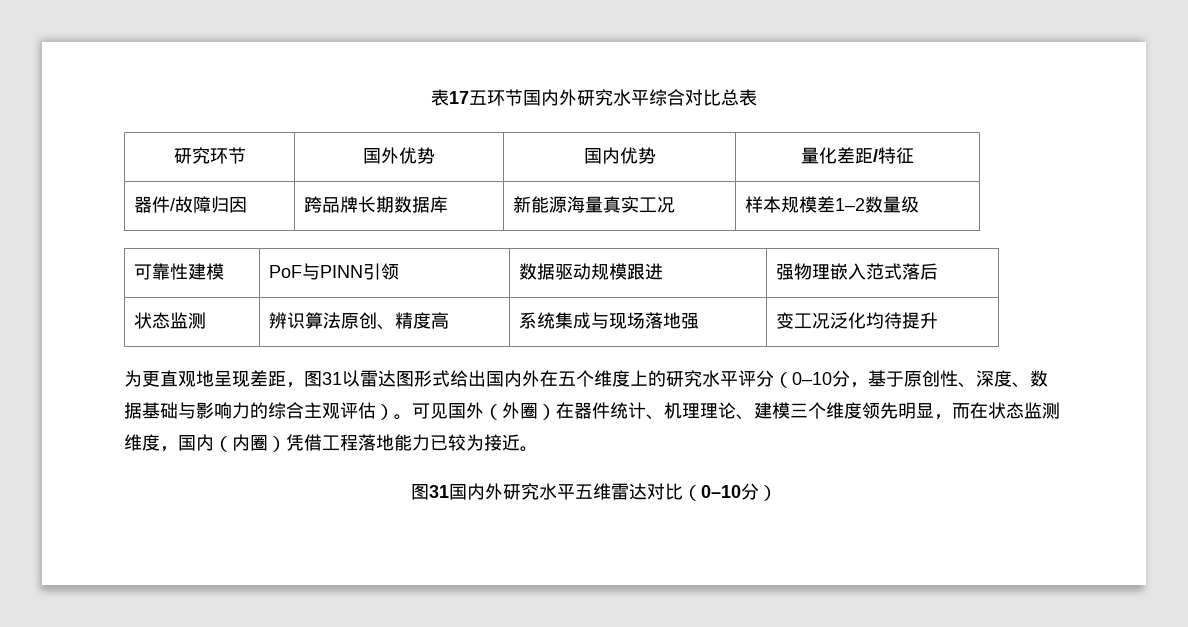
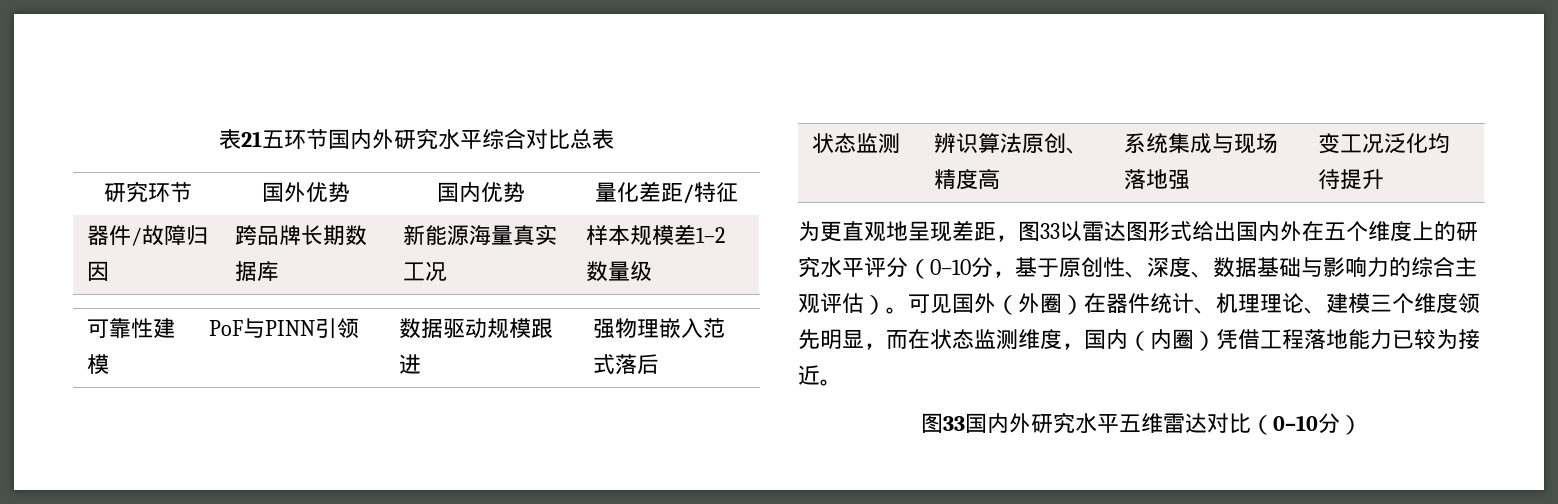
[431,89,469,106] 表17 -> [219,129,262,149] 表21
[322,372,342,385] 31 -> [1040,223,1060,239] 33
[429,485,449,498] 31 -> [943,416,965,431] 33

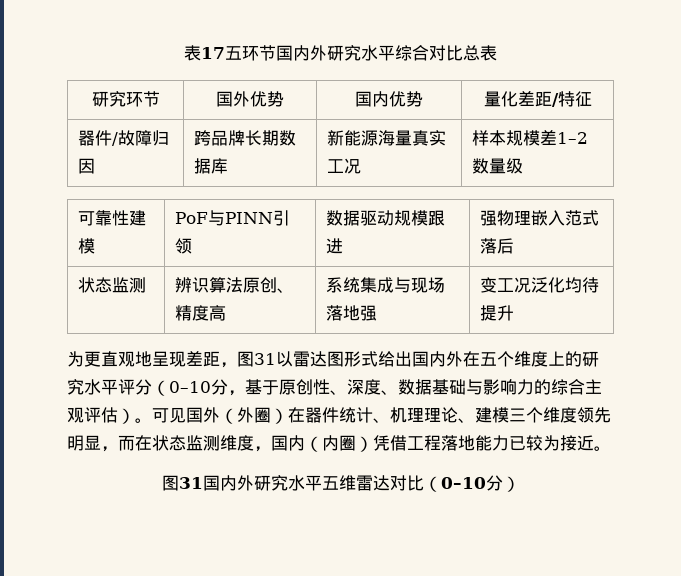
[219,129,262,149] 表21 -> [184,45,225,61] 表17
[1040,223,1060,239] 33 -> [254,353,276,365] 31
[943,416,965,431] 33 -> [178,477,203,489] 31

